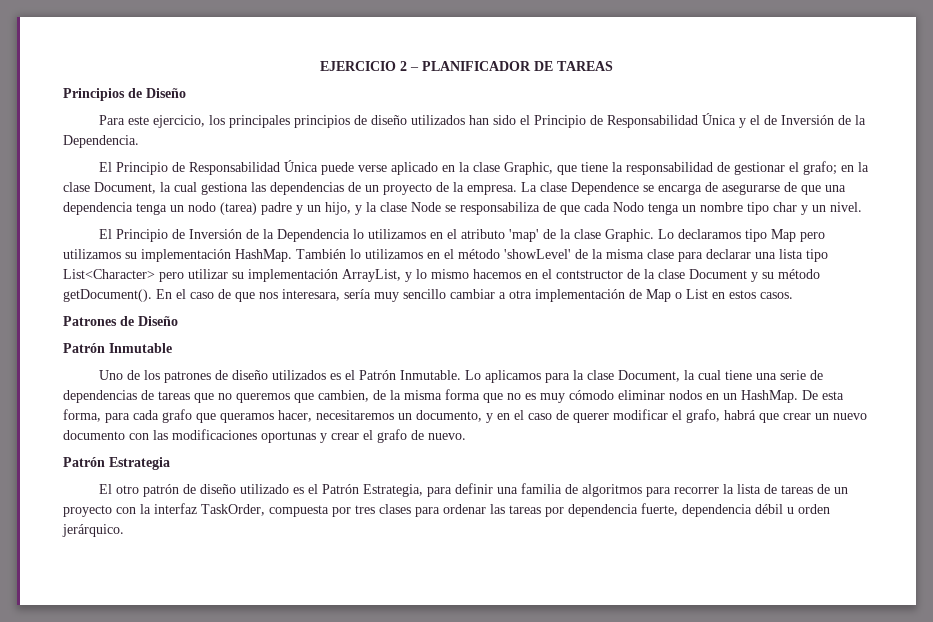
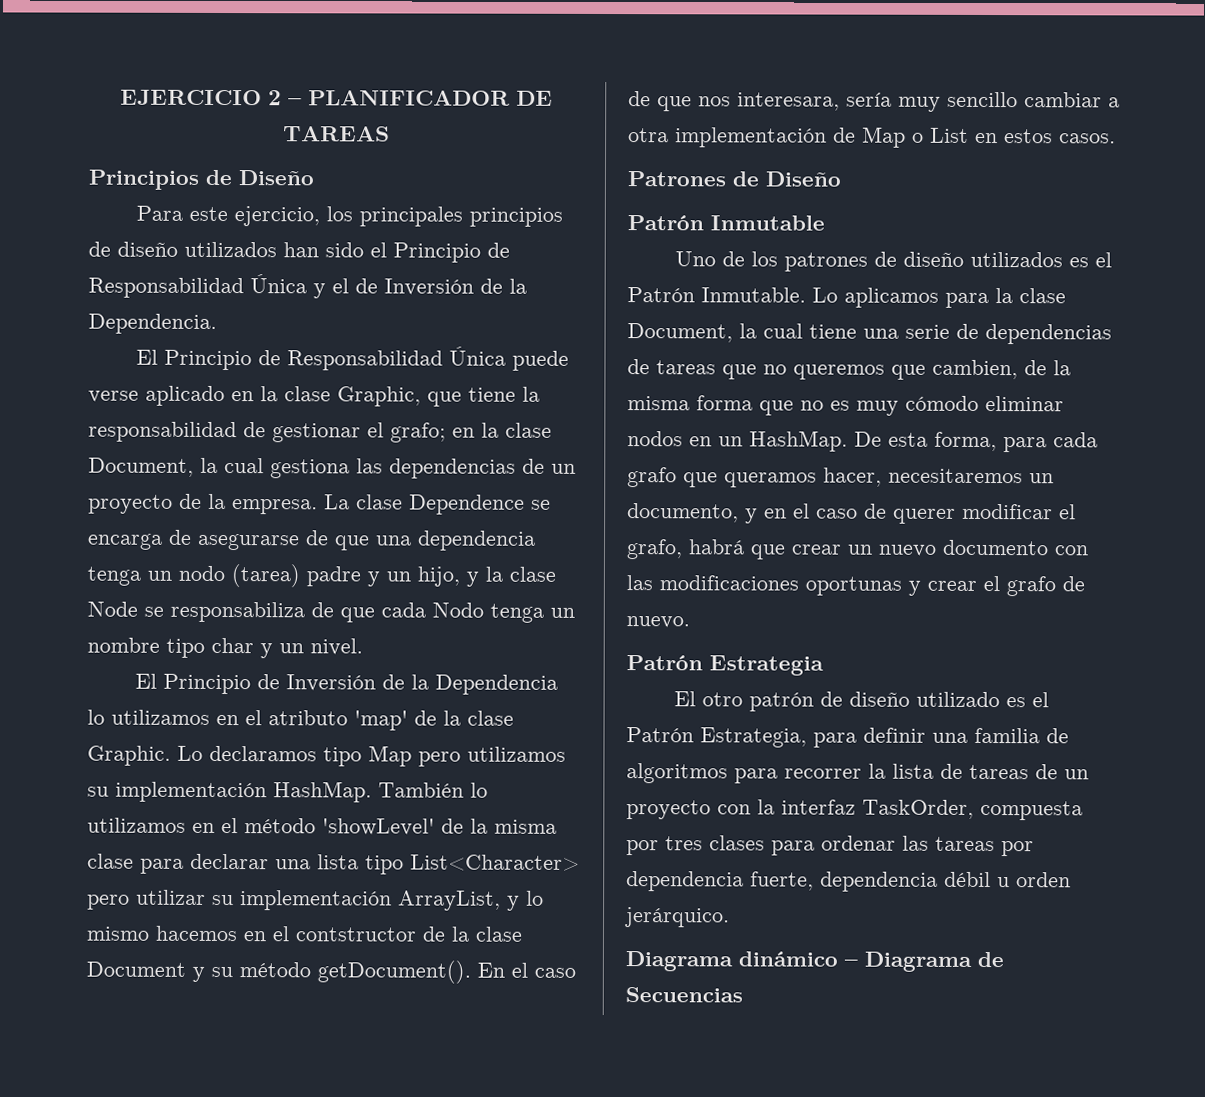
(124, 530) none -> [625,951,1004,972] [625,987,743,1003] // Diagrama dinámico – Diagrama de Secuencias

